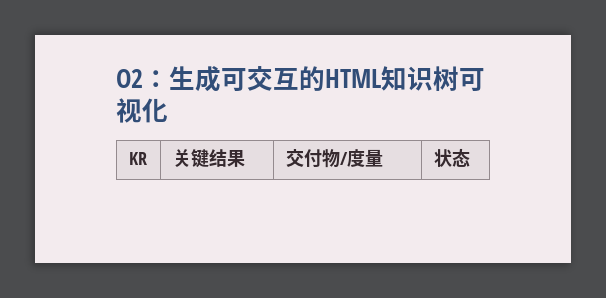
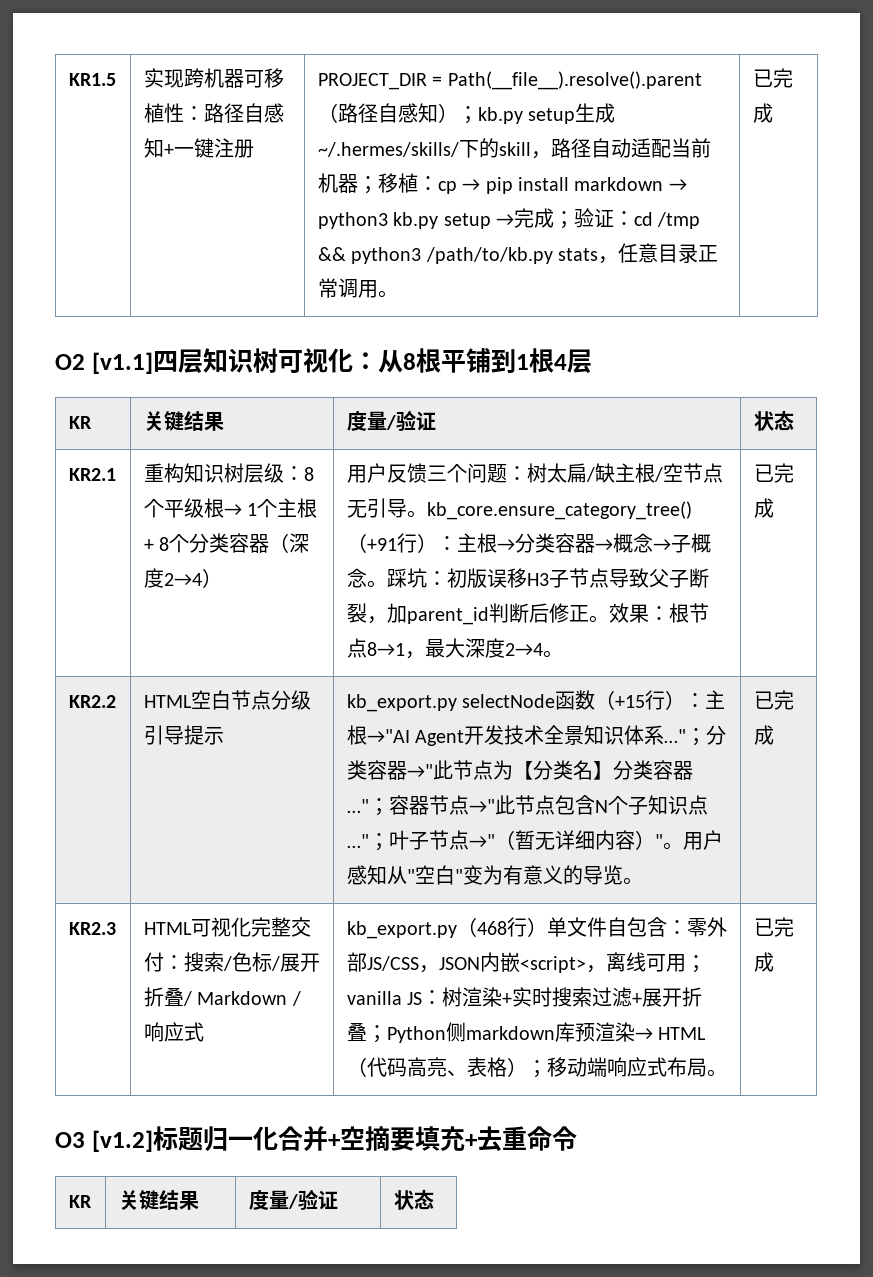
[116,66,485,92] [116,98,168,123] [128,152,147,165] [172,149,245,168] [285,149,383,168] [433,148,470,167] O2：生成可交互的HTML知识树可视化 // KR | 关键结果 | 交付物/度量 | 状态 -> [68,73,116,86] [143,68,284,88] [143,103,284,123] [143,138,254,158] [317,71,702,90] [317,103,616,124] [317,138,711,159] [317,173,687,194] [317,208,701,229] [317,243,718,264] [317,278,398,298] [752,68,793,88] [752,103,773,123] [55,347,592,374] [68,416,92,429] [143,411,224,431] [346,410,436,431] [753,410,794,431] [68,468,116,481] [143,463,314,483] [143,498,318,518] [143,533,310,553] [143,568,222,588] [346,463,723,483] [346,498,692,520] [346,533,711,553] [346,568,709,588] [346,603,709,625] [346,638,563,659] [753,463,794,483] [753,498,774,518] [68,695,116,708] [143,690,311,710] [143,725,224,745] [346,690,726,712] [346,725,727,746] [346,760,693,780] [346,795,708,816] [346,830,723,851] [346,865,643,885] [753,690,794,710] [753,725,774,745] [68,922,116,935] [143,917,311,937] [143,952,320,972] [143,987,301,1007] [143,1022,204,1042] [346,917,727,939] [346,952,706,973] [346,987,703,1007] [346,1022,707,1043] [346,1057,727,1078] [753,917,794,937] [753,952,774,972] [55,1126,577,1152] [68,1195,92,1208] [118,1190,199,1210] [248,1189,338,1210] [393,1189,434,1210] KR1.5 | 实现跨机器可移植性：路径自感知+一键注册 | PROJECT_DIR = Path(__file__).resolve().parent（路径自感知）；kb.py setup生成~/.hermes/skills/下的skill，路径自动适配当前机器；移植：cp → pip install markdown → python3 kb.py setup →完成；验证：cd /tmp && python3 /path/to/kb.py stats，任意目录正常调用。 | 已完成 // O2 [v1.1]四层知识树可视化：从8根平铺到1根4层 // KR | 关键结果 | 度量/验证 | 状态 // KR2.1 | 重构知识树层级：8个平级根→ 1个主根+ 8个分类容器（深度2→4） | 用户反馈三个问题：树太扁/缺主根/空节点无引导。kb_core.ensure_category_tree()（+91行）：主根→分类容器→概念→子概念。踩坑：初版误移H3子节点导致父子断裂，加parent_id判断后修正。效果：根节点8→1，最大深度2→4。 | 已完成 // KR2.2 | HTML空白节点分级引导提示 | kb_export.py selectNode函数（+15行）：主根→"AI Agent开发技术全景知识体系…"；分类容器→"此节点为【分类名】分类容器…"；容器节点→"此节点包含N个子知识点…"；叶子节点→"（暂无详细内容）"。用户感知从"空白"变为有意义的导览。 | 已完成 // KR2.3 | HTML可视化完整交付：搜索/色标/展开折叠/ Markdown /响应式 | kb_export.py（468行）单文件自包含：零外部JS/CSS，JSON内嵌<script>，离线可用；vanilla JS：树渲染+实时搜索过滤+展开折叠；Python侧markdown库预渲染→ HTML（代码高亮、表格）；移动端响应式布局。 | 已完成 // O3 [v1.2]标题归一化合并+空摘要填充+去重命令 // KR | 关键结果 | 度量/验证 | 状态

